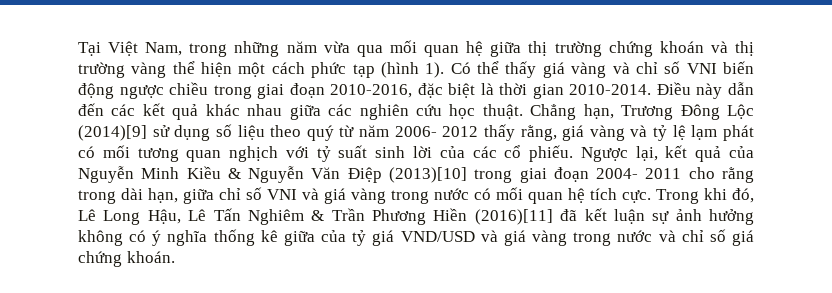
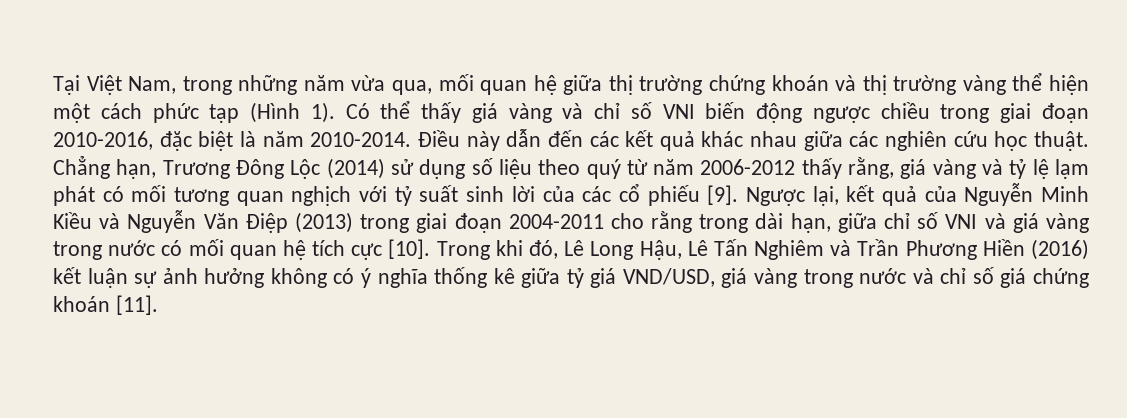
[356,45,383,57] qua -> [392,80,432,95] qua,
[380,62,419,78] (hình -> [250,102,301,123] (Hình
[499,83,564,99] thời gian -> [262,131,304,147] năm
[78,125,147,141] (2014)[9] -> [326,158,385,179] (2014)
[394,126,479,137] 2006- 2012 -> [700,159,796,175] 2006-2012
[529,145,574,162] phiếu. -> [647,185,739,206] phiếu [9].
[227,168,241,179] & -> [99,213,121,229] và
[388,167,682,183] (2013)[10] trong giai đoạn 2004- 2011 -> [294,212,604,233] (2013) trong giai đoạn 2004-2011
[622,190,651,203] cực. -> [351,239,431,260] cực [10].
[311,210,325,221] & -> [830,240,852,256] và
[474,209,578,225] (2016)[11] đã -> [1030,239,1089,260] (2016)
[321,230,347,242] của -> (561, 278) none
[400,230,498,242] VND/USD và -> [622,268,715,287] VND/USD,
[126,251,175,263] khoán. -> [53,295,158,315] khoán [11].

